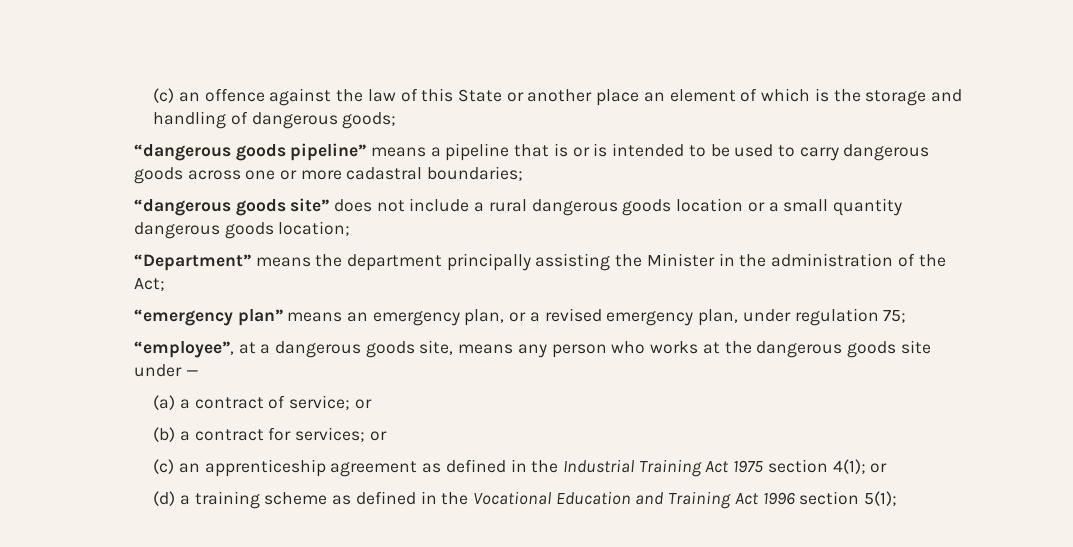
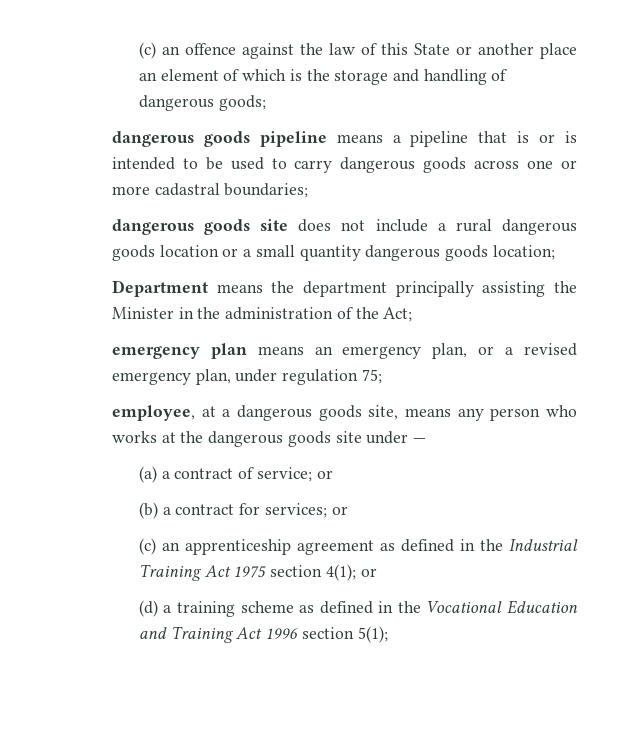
[133,143,367,161] “dangerous goods pipeline” -> [111,131,327,147] dangerous goods pipeline
[133,198,330,216] “dangerous goods site” -> [111,219,289,235] dangerous goods site
[133,254,251,271] “Department” -> [111,280,208,297] Department
[133,309,283,326] “emergency plan” -> [111,343,247,359] emergency plan
[133,341,234,358] “employee”, -> [111,405,195,421] employee,

